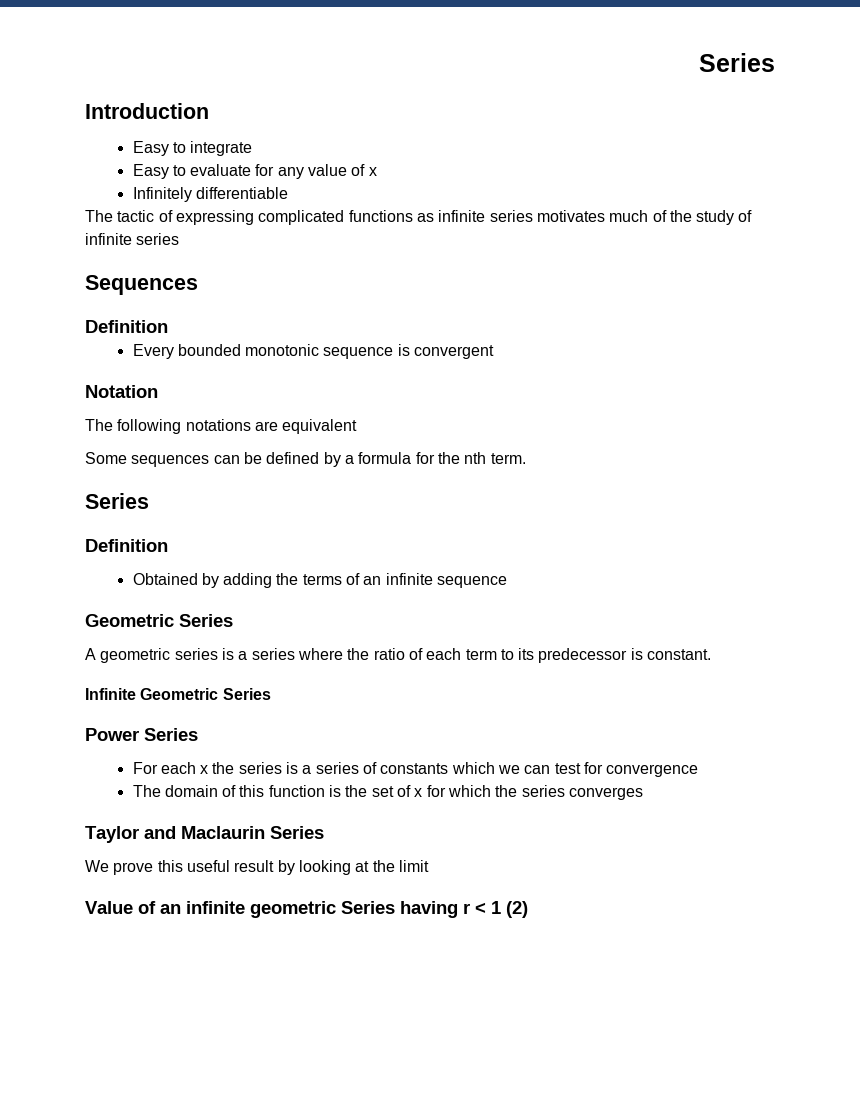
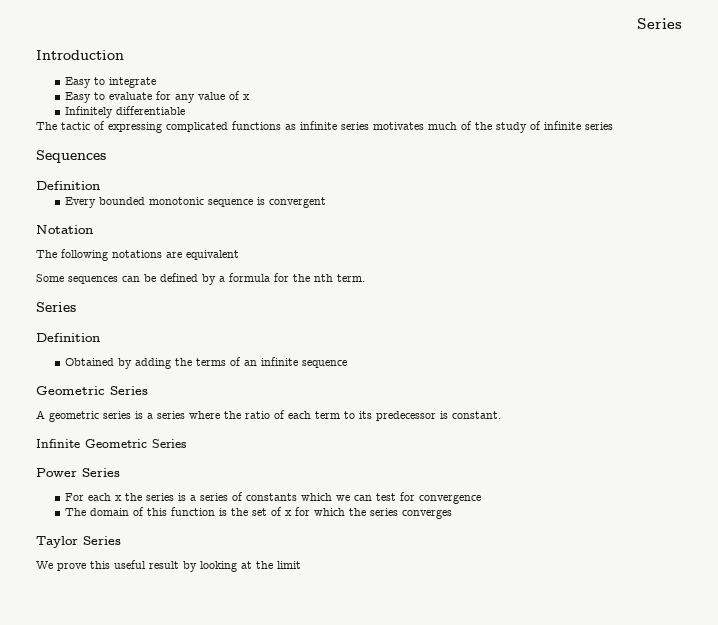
[144,826,265,839] and Maclaurin -> (78, 542) none
[85,901,528,918] // Value of an infinite geometric Series having r < 1 (2) -> (301, 565) none

